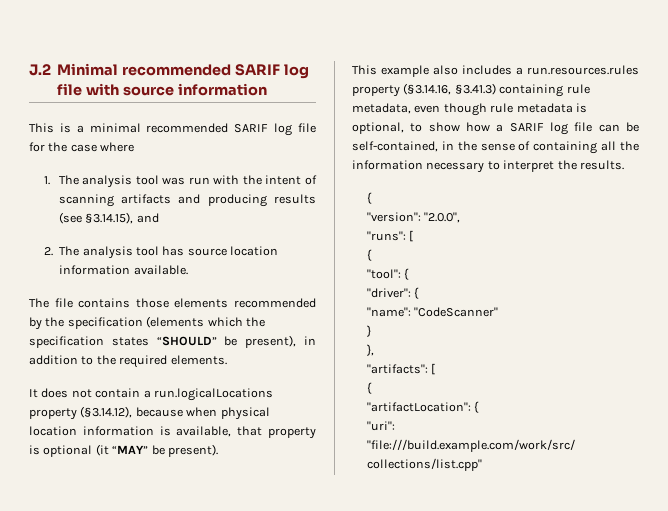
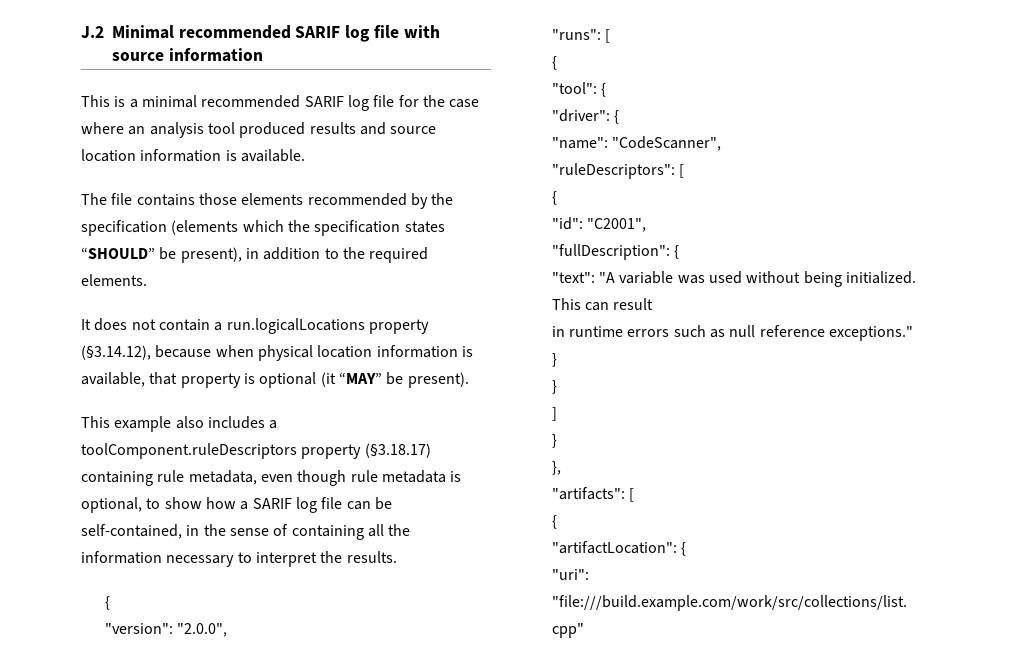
[43,175,317,188] [58,194,316,207] [58,212,159,224] [43,246,185,259] // 1. The analysis tool was run with the intent of scanning artifacts and producing results (see §3.14.15), and // 2. The analysis tool has -> [128,122,386,138] an analysis tool produced results and
(131, 270) none -> [225,150,237,161] is
[527,65,639,75] [352,83,496,97] run.resources.rules property (§3.14.16, §3.41.3) -> [81,443,431,459] toolComponent.ruleDescriptors property (§3.18.17)
[414,307,499,317] "CodeScanner" -> [612,136,722,151] [551,163,685,179] [551,191,557,205] [551,217,647,232] [551,244,680,260] [551,271,917,287] [551,298,654,311] [551,325,914,341] [551,353,557,367] [551,380,557,394] [551,407,557,421] "CodeScanner", // "ruleDescriptors": [ // { // "id": "C2001", // "fullDescription": { // "text": "A variable was used without being initialized. This can result // in runtime errors such as null reference exceptions." // } // } // ]

